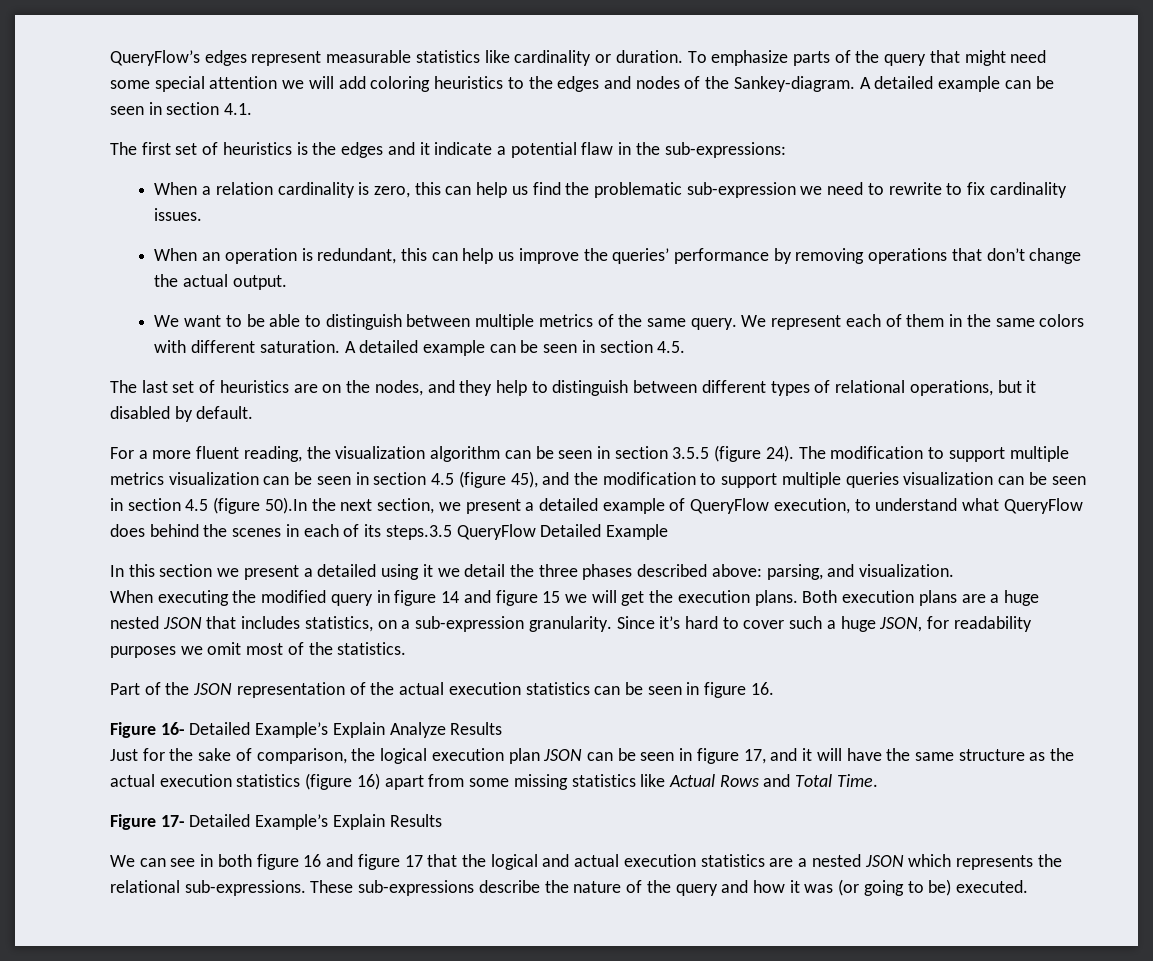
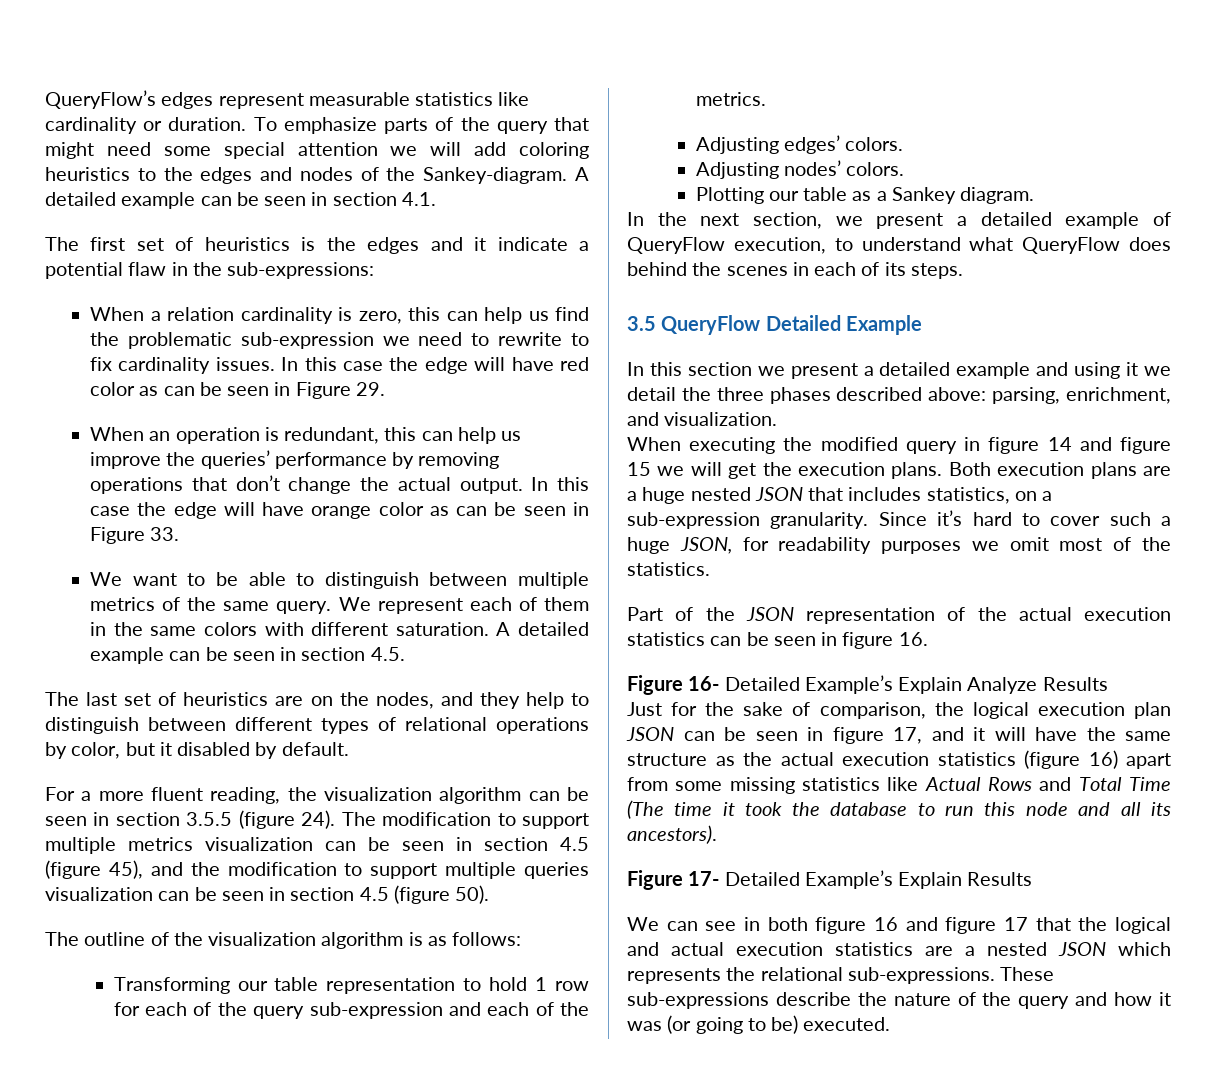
(203, 214) none -> [281,357,589,374] [90,382,385,399] In this case the edge will have red color as can be seen in Figure 29.
(287, 282) none -> [531,477,589,491] [90,502,590,519] [90,527,180,544] In this case the edge will have orange color as can be seen in Figure 33.
[909,380,993,396] operations, -> [496,717,589,734] [45,742,121,759] operations by color,
[264,497,307,514] 50).In -> [455,885,490,904] [45,932,522,949] [113,977,589,994] [113,1002,589,1019] [695,92,766,106] [695,135,904,154] [695,160,905,179] [695,187,1035,204] [627,212,644,226] 50). // The outline of the visualization algorithm is as follows: // Transforming our table representation to hold 1 row for each of the query sub-expression and each of the metrics. // Adjusting edges’ colors. // Adjusting nodes’ colors. // Plotting our table as a Sankey diagram. // In
[385,525,452,540] steps.3.5 -> [910,263,963,279] [627,316,656,331] steps. // 3.5
(377, 570) none -> [956,362,1069,379] example and
(823, 572) none -> [1066,387,1171,404] enrichment,
[836,774,878,787] Time. -> [1129,777,1171,791] [627,800,1171,819] [627,825,717,844] Time (The time it took the database to run this node and all its ancestors).

